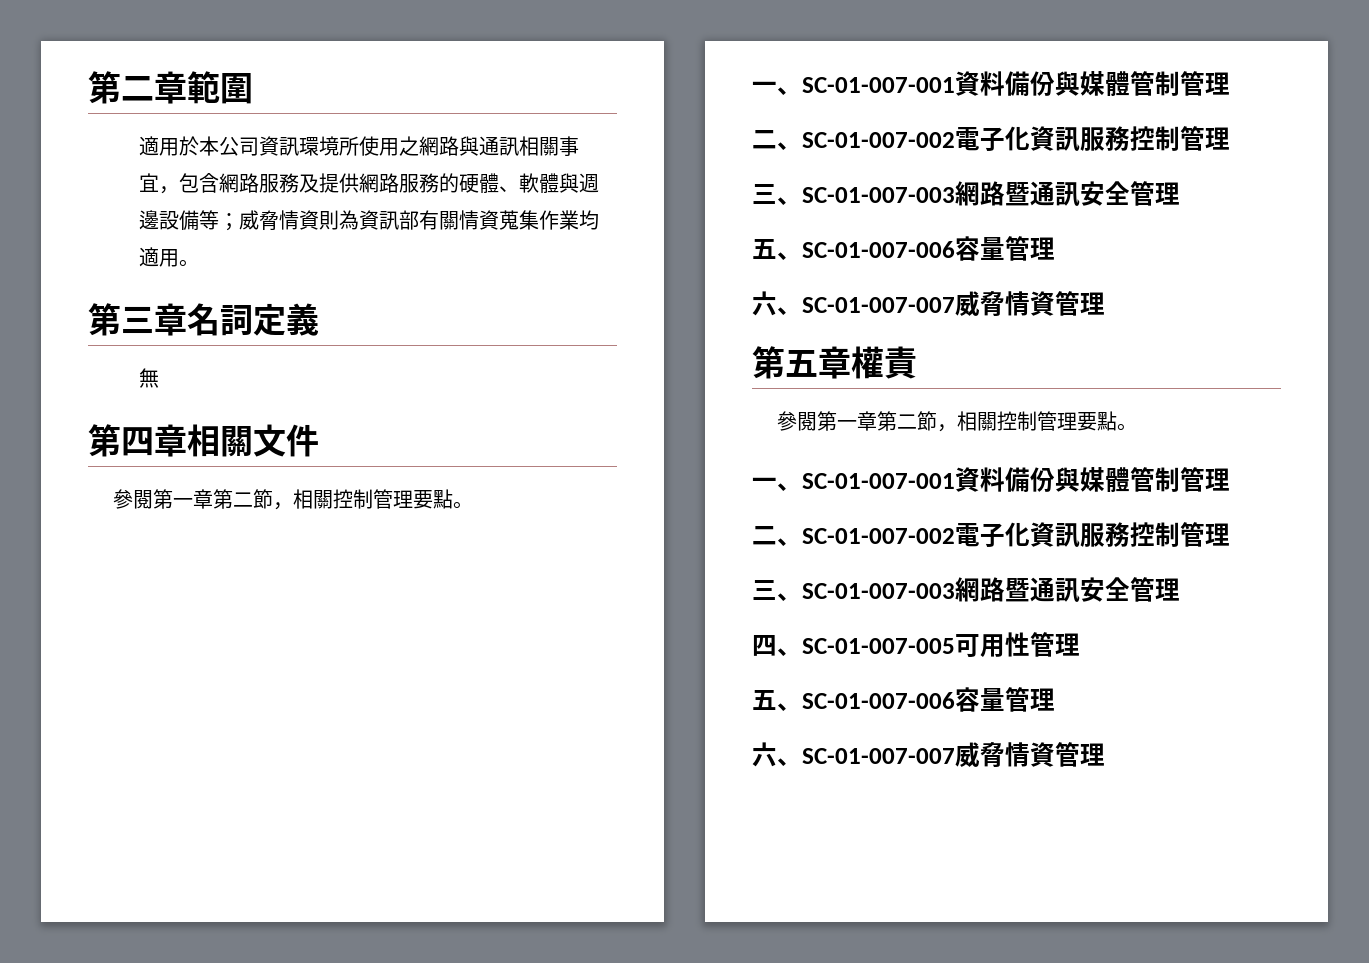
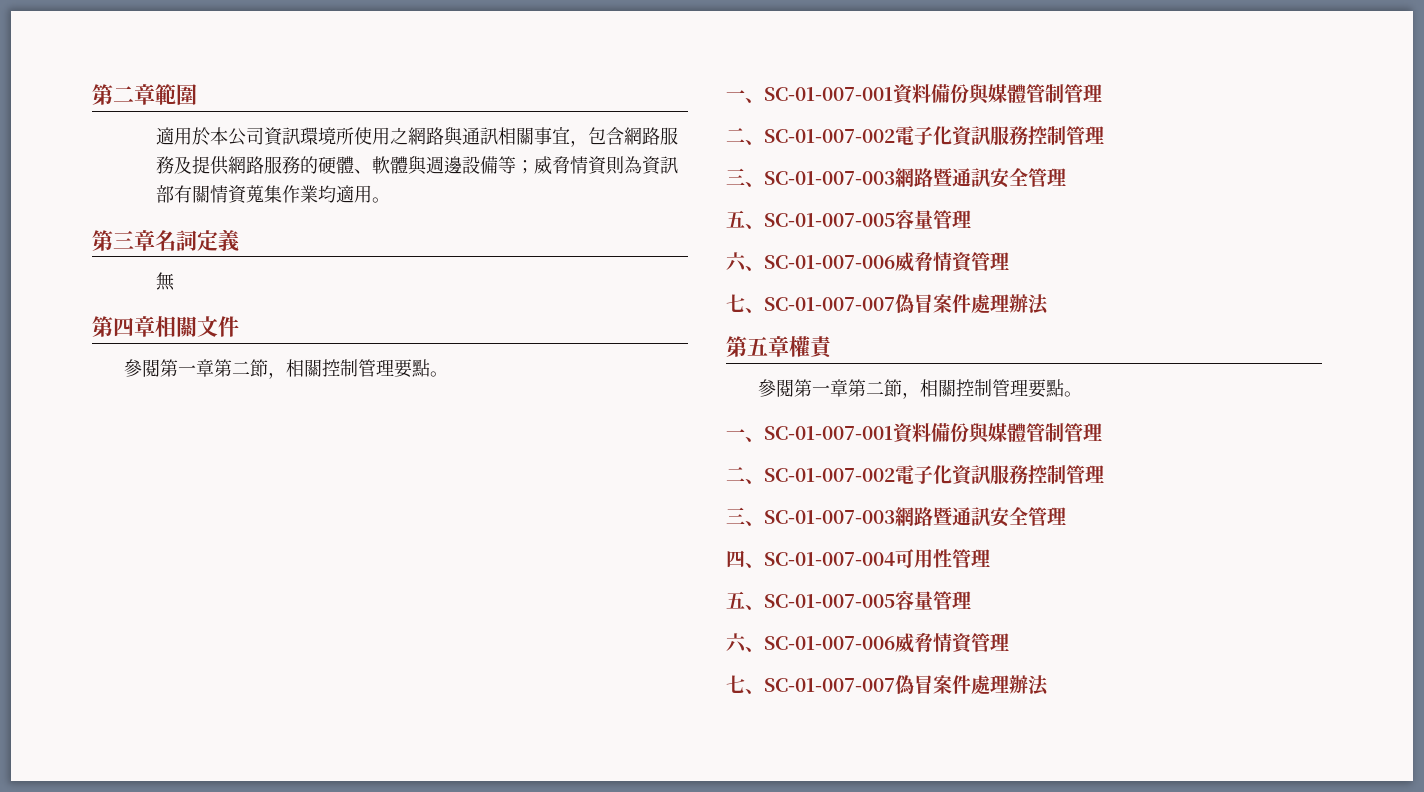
[802,236,1055,261] [752,291,1105,316] SC-01-007-006容量管理 // 六、SC-01-007-007威脅情資管理 -> [764,210,971,229] [726,252,1009,273] [726,294,1049,315] SC-01-007-005容量管理 // 六、SC-01-007-006威脅情資管理 // 七、SC-01-007-007偽冒案件處理辦法
[802,638,955,654] SC-01-007-005 -> [764,552,895,566] SC-01-007-004
[802,687,1055,712] [752,742,1105,767] SC-01-007-006容量管理 // 六、SC-01-007-007威脅情資管理 -> [764,591,971,610] [726,633,1009,654] [726,675,1049,696] SC-01-007-005容量管理 // 六、SC-01-007-006威脅情資管理 // 七、SC-01-007-007偽冒案件處理辦法

